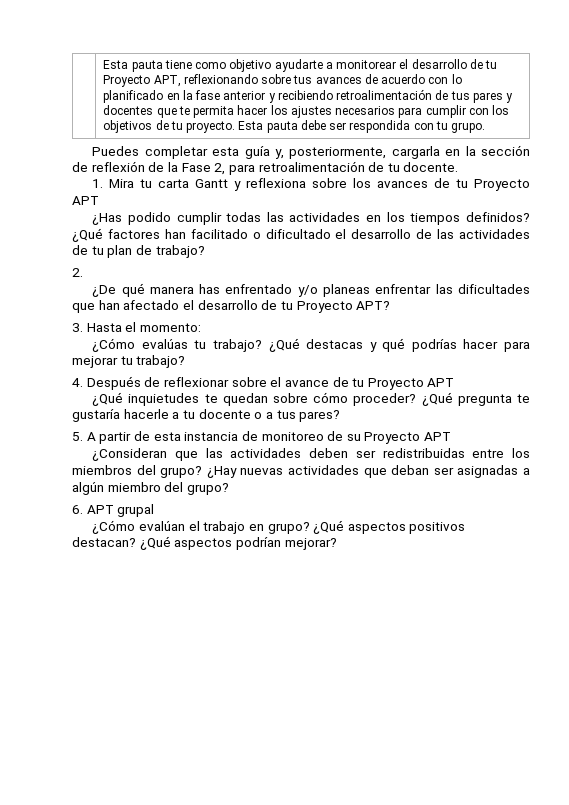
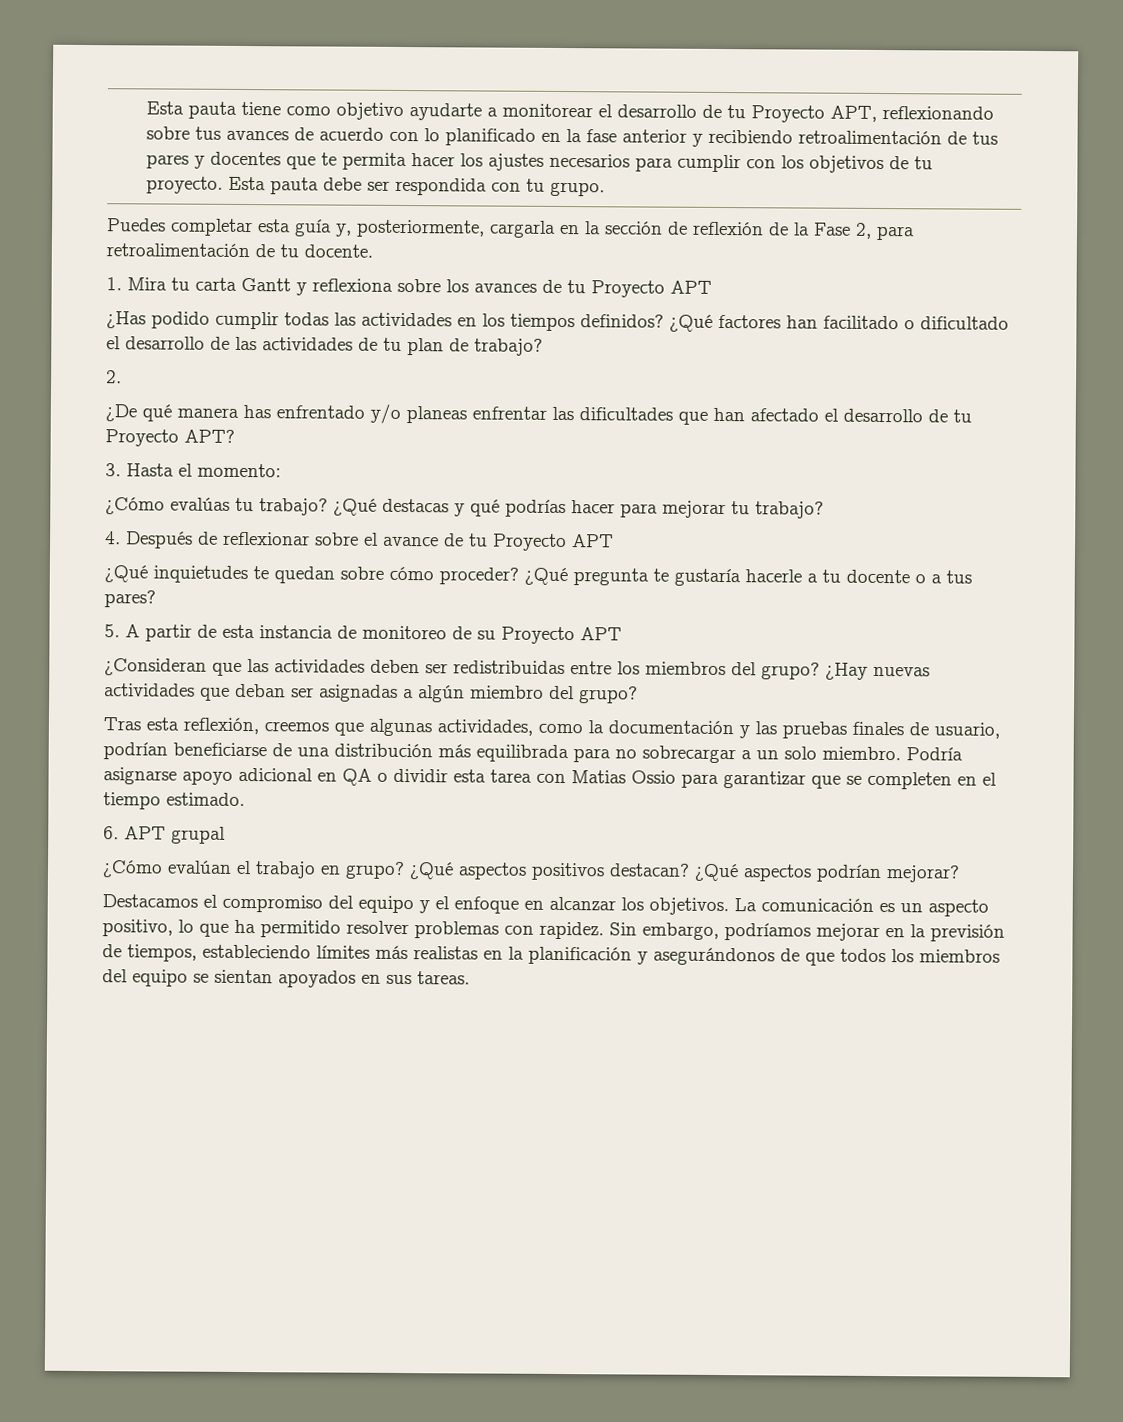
(229, 489) none -> [103,717,1000,739] [103,742,963,764] [103,767,997,790] [103,792,245,810] // Tras esta reflexión, creemos que algunas actividades, como la documentación y las pruebas finales de usuario, podrían beneficiarse de una distribución más equilibrada para no sobrecargar a un solo miembro. Podría asignarse apoyo adicional en QA o dividir esta tarea con Matias Ossio para garantizar que se completen en el tiempo estimado.
(337, 544) none -> [102,894,989,917] [102,919,1005,942] [102,944,1000,966] [102,969,470,988] // Destacamos el compromiso del equipo y el enfoque en alcanzar los objetivos. La comunicación es un aspecto positivo, lo que ha permitido resolver problemas con rapidez. Sin embargo, podríamos mejorar en la previsión de tiempos, estableciendo límites más realistas en la planificación y asegurándonos de que todos los miembros del equipo se sientan apoyados en sus tareas.

